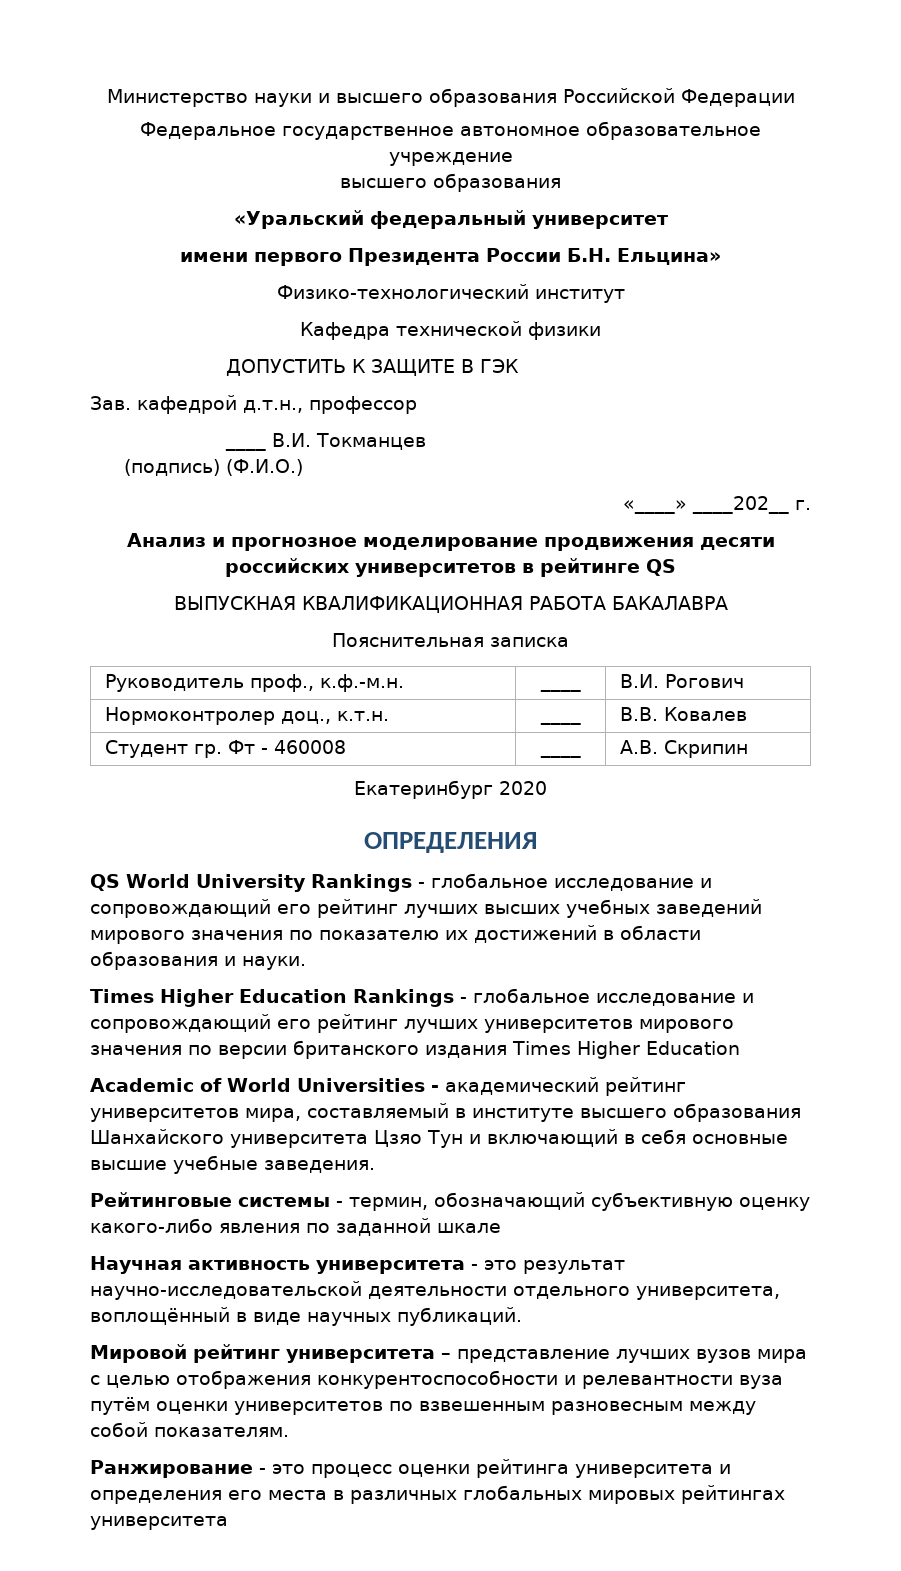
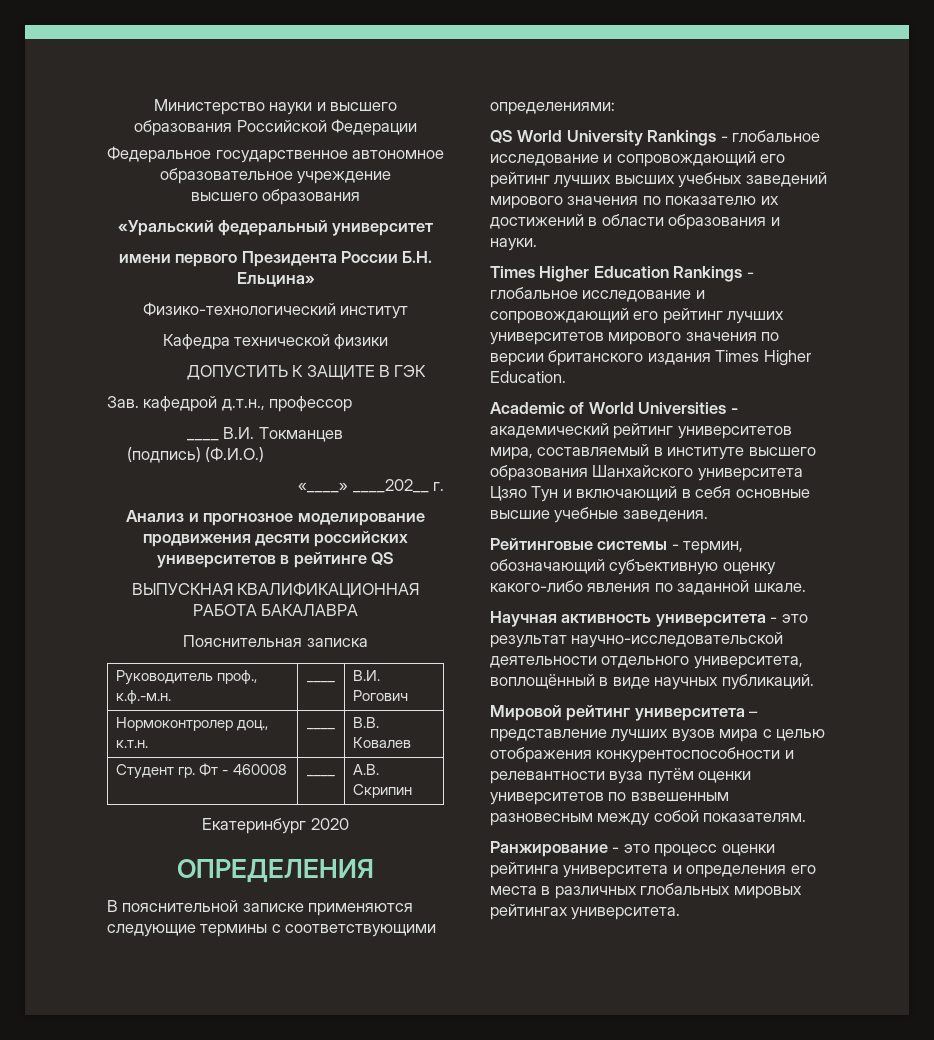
(538, 842) none -> [107,900,414,916] [107,924,437,937] [490,102,615,115] // В пояснительной записке применяются следующие термины с соответствующими определениями:
[646,1041,740,1055] Education -> [490,371,566,383] Education.
[437,1223,501,1233] шкале -> [753,583,806,592] шкале.
[90,1516,228,1530] университета -> [571,907,681,920] университета.

